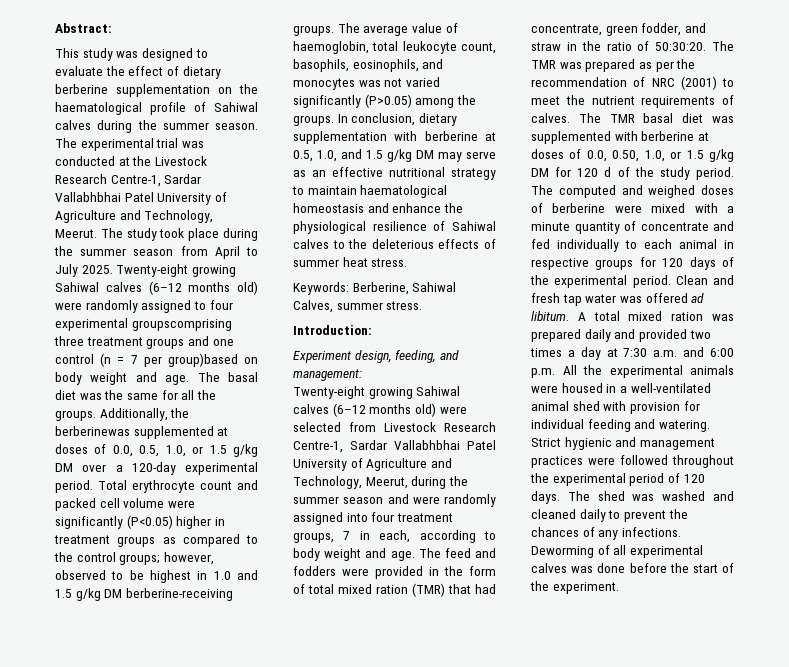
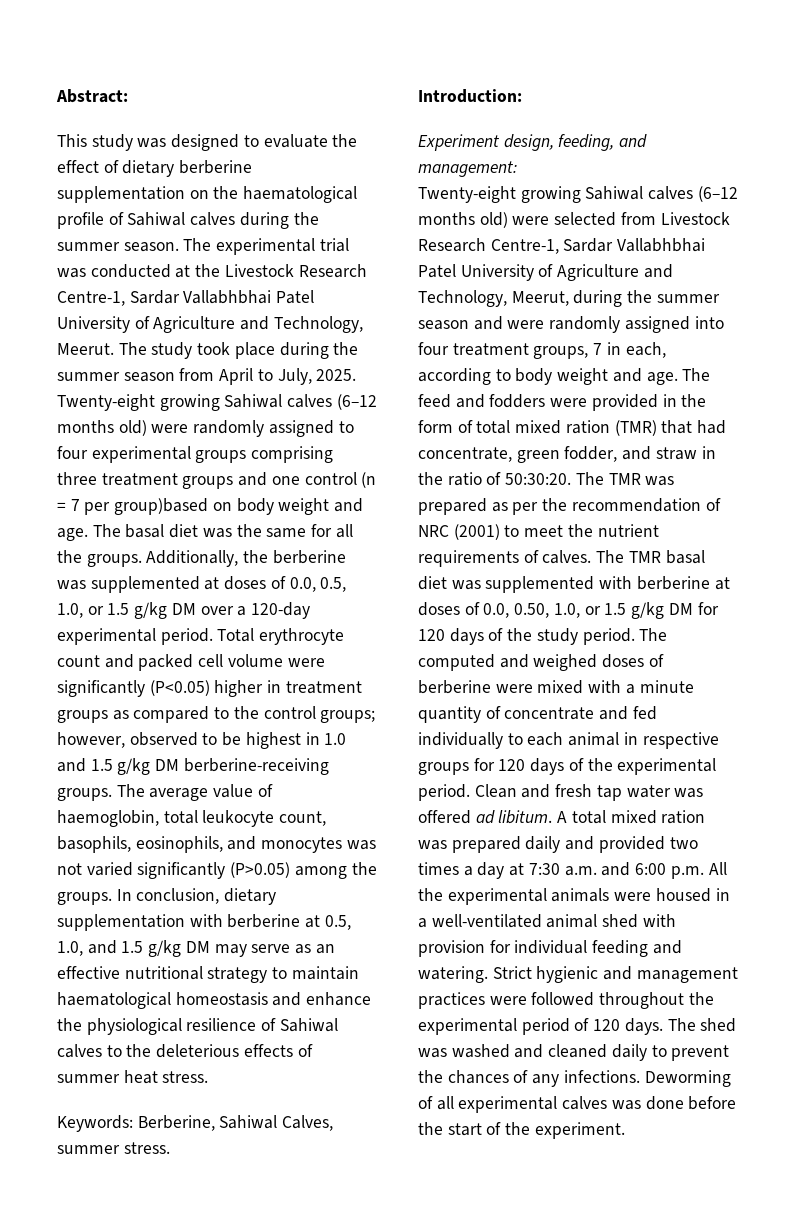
[55,264,78,277] July -> [277,368,312,385] July,
[131,319,232,331] groupscomprising -> [195,446,334,463] groups comprising
[55,426,130,436] berberinewas -> [272,550,346,564] [57,580,86,590] berberine was
[604,167,612,177] d -> [449,628,484,645] days

